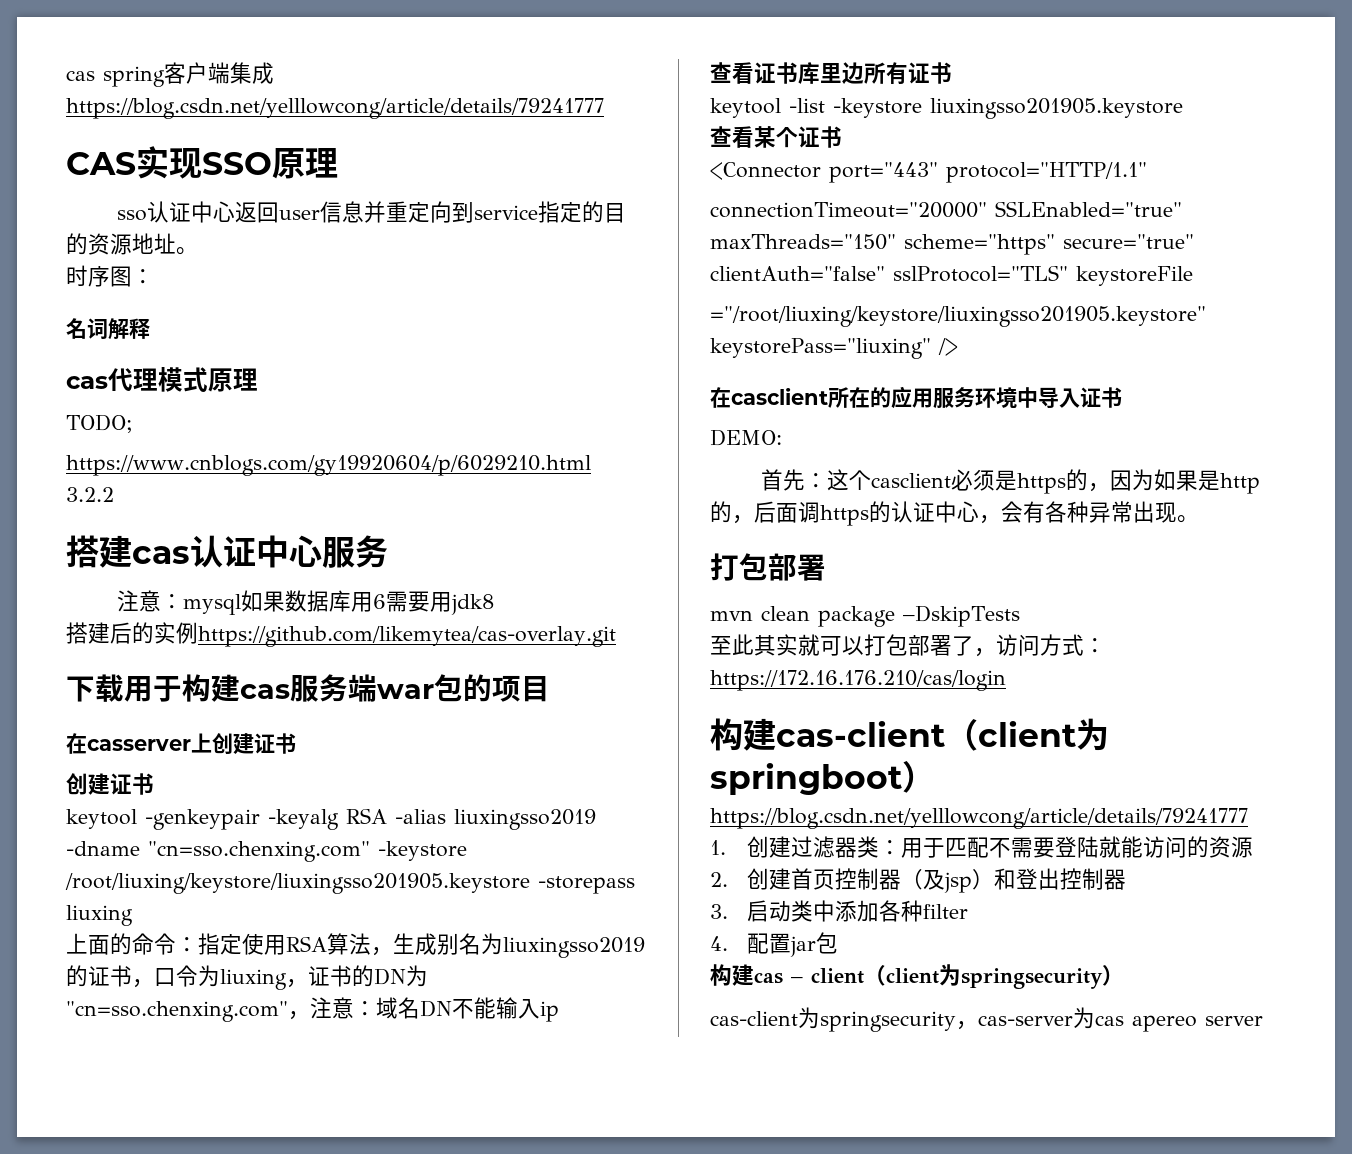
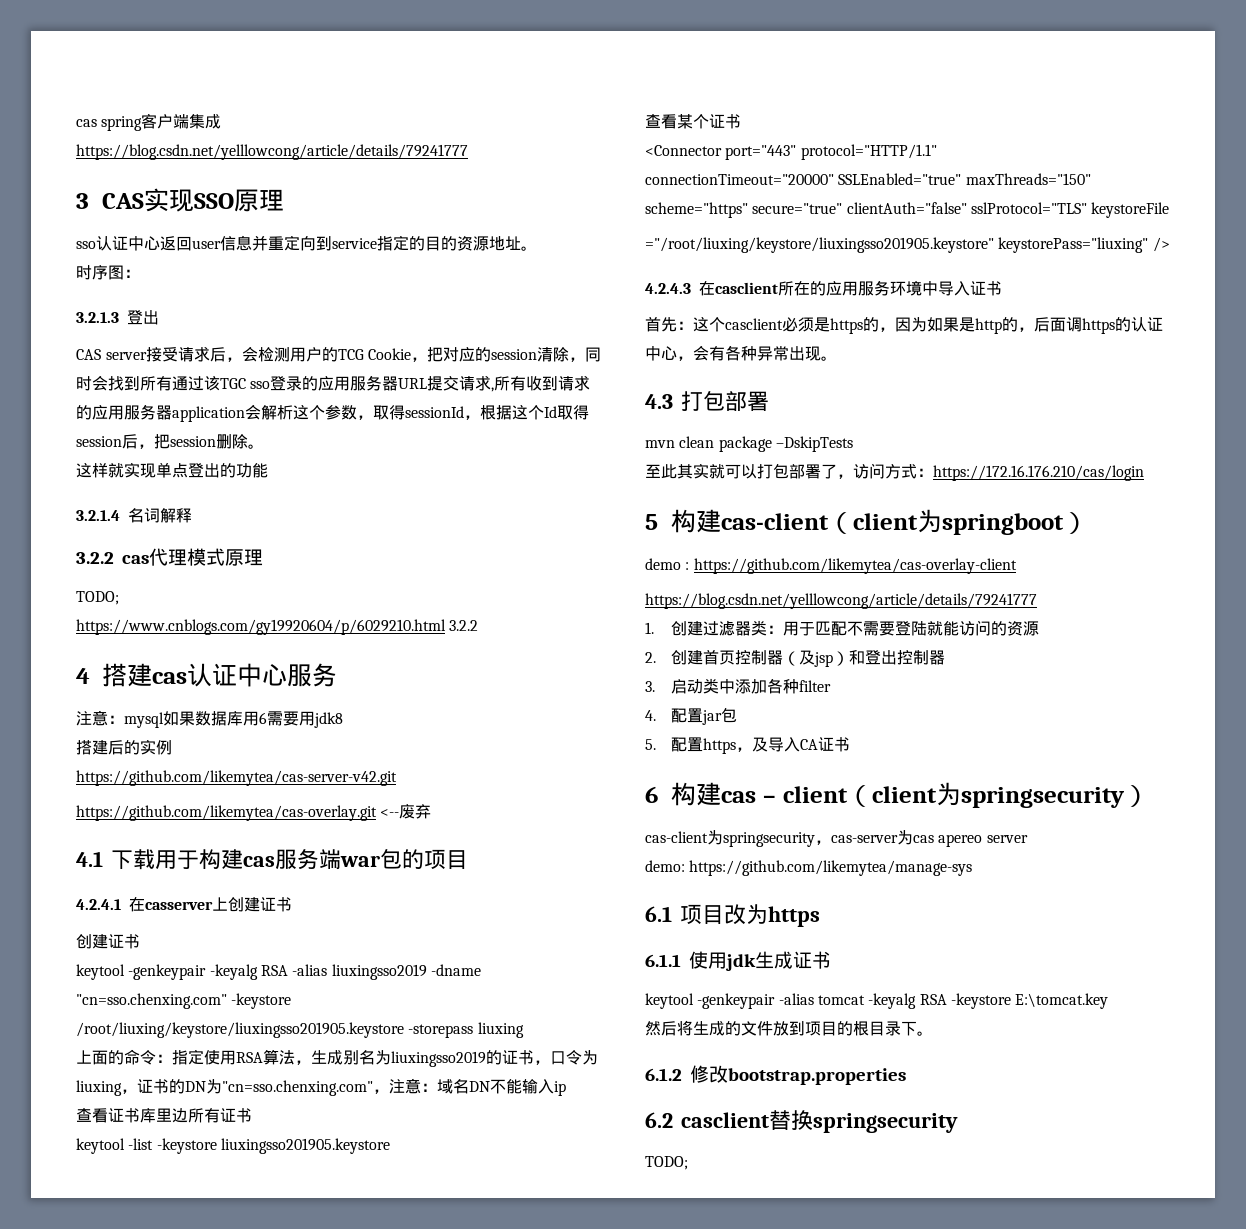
(604, 108) none -> [76,193,89,209] 3
(154, 276) none -> [76,310,159,325] [76,346,601,362] [76,375,591,392] [76,404,589,422] [76,434,264,449] [76,462,268,478] [76,510,120,521] 3.2.1.3登出 // CAS server接受请求后，会检测用户的TCG Cookie，把对应的session清除，同时会找到所有通过该TGC sso登录的应用服务器URL提交请求,所有收到请求的应用服务器application会解析这个参数，取得sessionId，根据这个Id取得session后，把session删除。 // 这样就实现单点登出的功能 // 3.2.1.4
(150, 328) none -> [76,552,114,564] 3.2.2
(114, 494) none -> [76,668,90,684] 4
(198, 633) none -> [76,770,397,786] // https://github.com/likemytea/cas-server-v42.git //
(616, 636) // -> [380,804,432,819] [76,851,103,867] <--废弃 // 4.1
(550, 689) none -> [76,899,121,910] 4.2.4.1
(958, 347) none -> [645,283,691,294] 4.2.4.3
[710,429,782,446] // DEMO: -> (1002, 288) none
(1199, 519) none -> [645,394,673,409] 4.3
(1006, 680) none -> [645,514,658,530] 5
(935, 777) none -> [645,558,1017,574] // demo : https://github.com/likemytea/cas-overlay-client
(838, 943) none -> [645,737,851,754] [645,786,658,803] 5.配置https，及导入CA证书 // 6
(1263, 1021) none -> [645,860,973,876] [645,904,820,927] [645,951,831,971] [645,993,1109,1009] [645,1020,933,1036] [645,1065,906,1085] [645,1110,958,1133] [645,1156,688,1170] // demo: https://github.com/likemytea/manage-sys // 6.1项目改为https // 6.1.1使用jdk生成证书 // keytool -genkeypair -alias tomcat -keyalg RSA -keystore E:\tomcat.key // 然后将生成的文件放到项目的根目录下。 // 6.1.2修改bootstrap.properties // 6.2 casclient替换springsecurity // TODO;

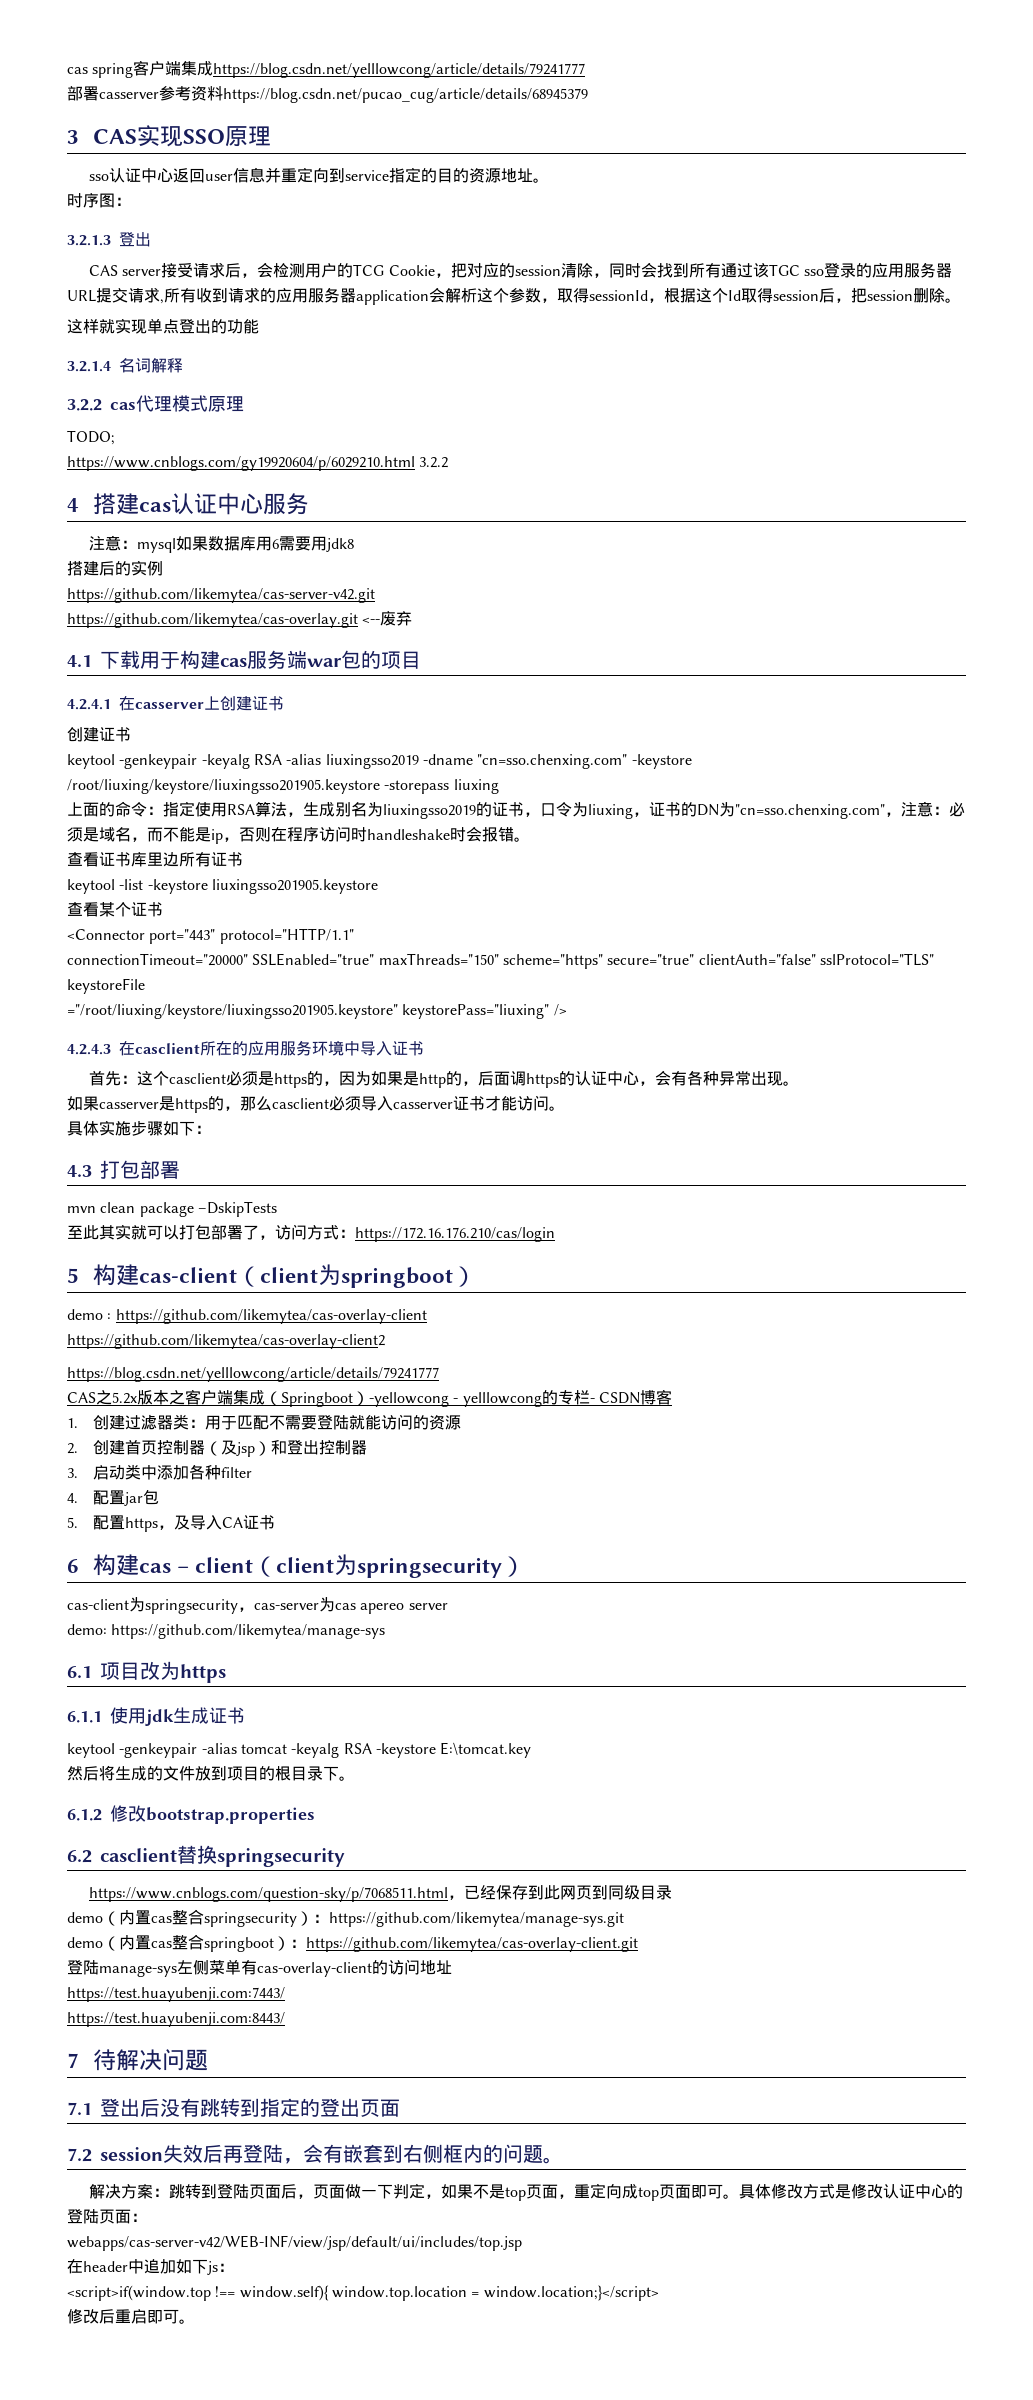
(468, 152) none -> [67,86,588,103] // 部署casserver参考资料https://blog.csdn.net/pucao_cug/article/details/68945379
[437,1079,566,1096] 域名DN不能输入ip -> [949,802,965,817] [67,826,530,844] 必须是域名，而不能是ip，否则在程序访问时handleshake时会报错。
(837, 358) none -> [67,1095,565,1113] [67,1120,211,1136] // 如果casserver是https的，那么casclient必须导入casserver证书才能访问。 // 具体实施步骤如下：
[645,593,1037,609] // https://blog.csdn.net/yelllowcong/article/details/79241777 -> [67,1334,385,1349] [67,1367,439,1382] [67,1389,672,1407] // https://github.com/likemytea/cas-overlay-client2 // https://blog.csdn.net/yelllowcong/article/details/79241777 // CAS之5.2x版本之客户端集成（Springboot）-yellowcong - yelllowcong的专栏- CSDN博客
[645,1156,688,1170] TODO; -> [88,1885,672,1902] [67,1909,624,1927] [67,1934,638,1952] [67,1959,452,1977] [67,1987,285,2002] [67,2012,285,2027] [67,2049,208,2071] [67,2098,400,2117] [67,2144,563,2164] [88,2183,963,2201] [67,2209,147,2224] [67,2235,522,2251] [67,2259,234,2275] [67,2285,659,2301] [67,2308,195,2324] https://www.cnblogs.com/question-sky/p/7068511.html，已经保存到此网页到同级目录 // demo（内置cas整合springsecurity）：https://github.com/likemytea/manage-sys.git // demo（内置cas整合springboot）：https://github.com/likemytea/cas-overlay-client.git // 登陆manage-sys左侧菜单有cas-overlay-client的访问地址 // https://test.huayubenji.com:7443/ // https://test.huayubenji.com:8443/ // 7待解决问题 // 7.1登出后没有跳转到指定的登出页面 // 7.2 session失效后再登陆，会有嵌套到右侧框内的问题。 // 解决方案：跳转到登陆页面后，页面做一下判定，如果不是top页面，重定向成top页面即可。具体修改方式是修改认证中心的登陆页面： // webapps/cas-server-v42/WEB-INF/view/jsp/default/ui/includes/top.jsp // 在header中追加如下js： // <script>if(window.top !== window.self){ window.top.location = window.location;}</script> // 修改后重启即可。

